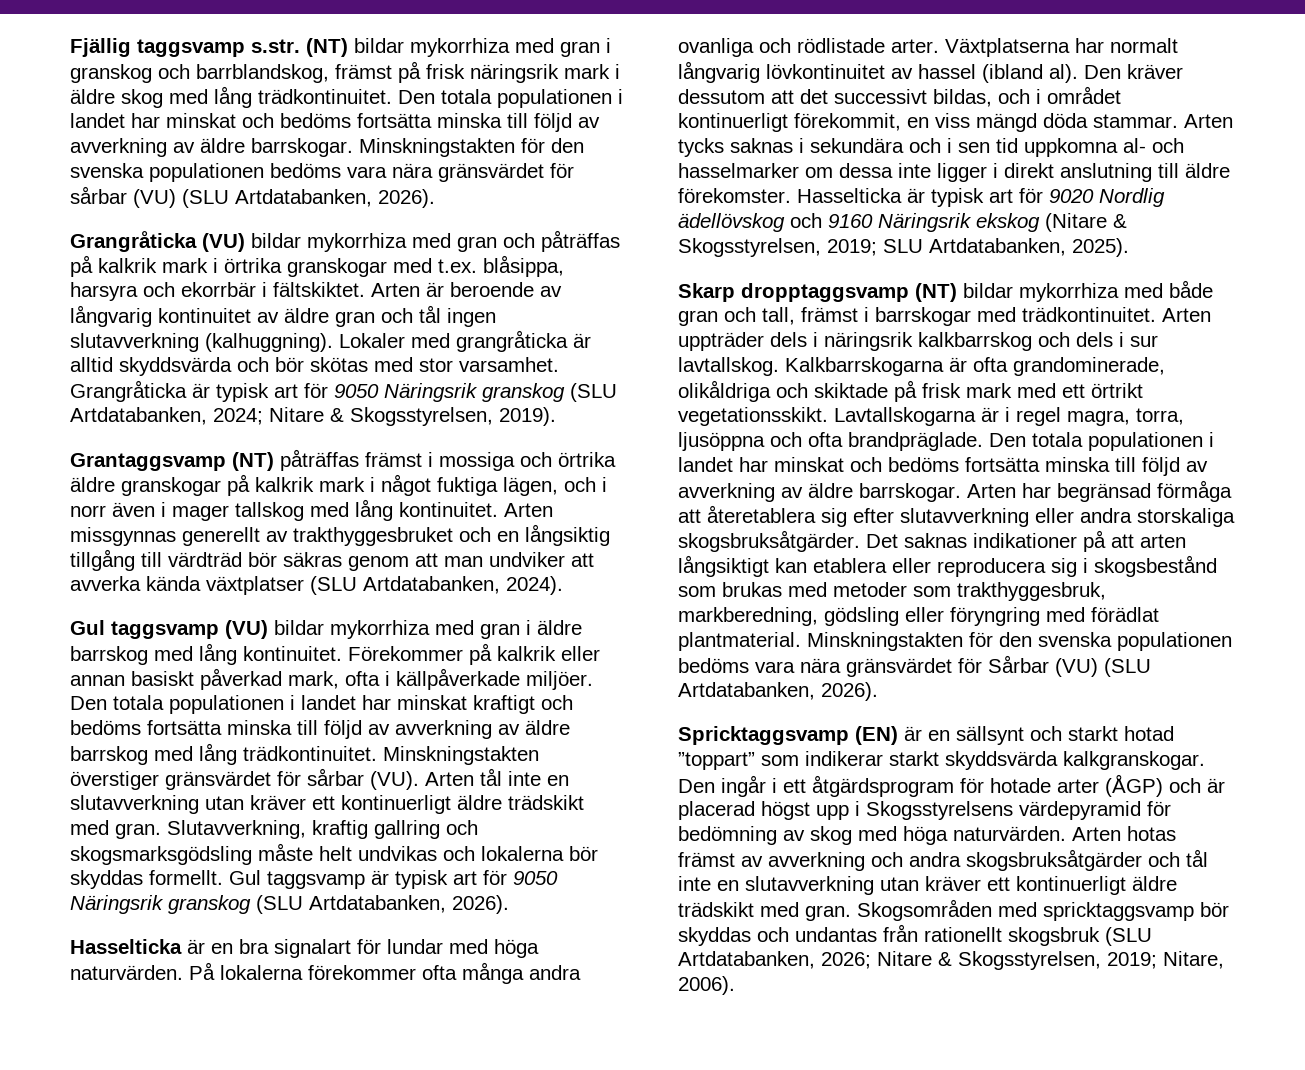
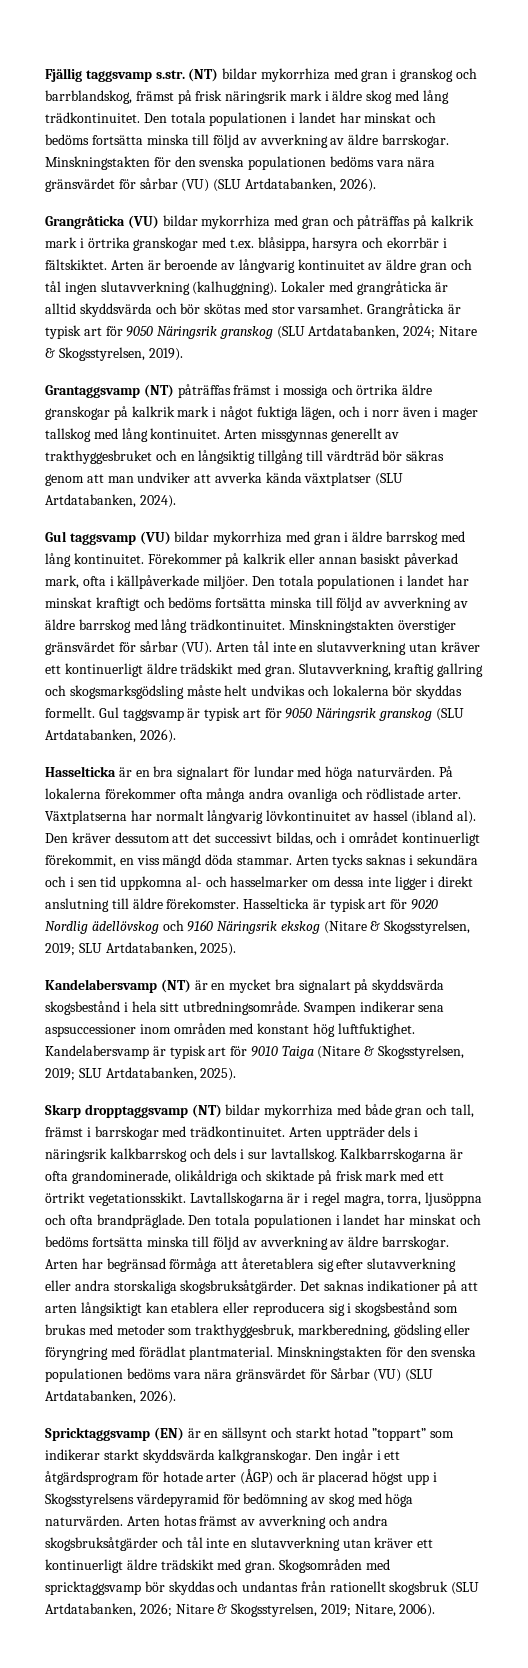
(1129, 247) none -> [45,979,445,993] [45,1001,445,1015] [45,1023,415,1037] [45,1045,465,1059] [45,1067,237,1081] // Kandelabersvamp (NT) är en mycket bra signalart på skyddsvärda skogsbestånd i hela sitt utbredningsområde. Svampen indikerar sena aspsuccessioner inom områden med konstant hög luftfuktighet. Kandelabersvamp är typisk art för 9010 Taiga (Nitare & Skogsstyrelsen, 2019; SLU Artdatabanken, 2025).

